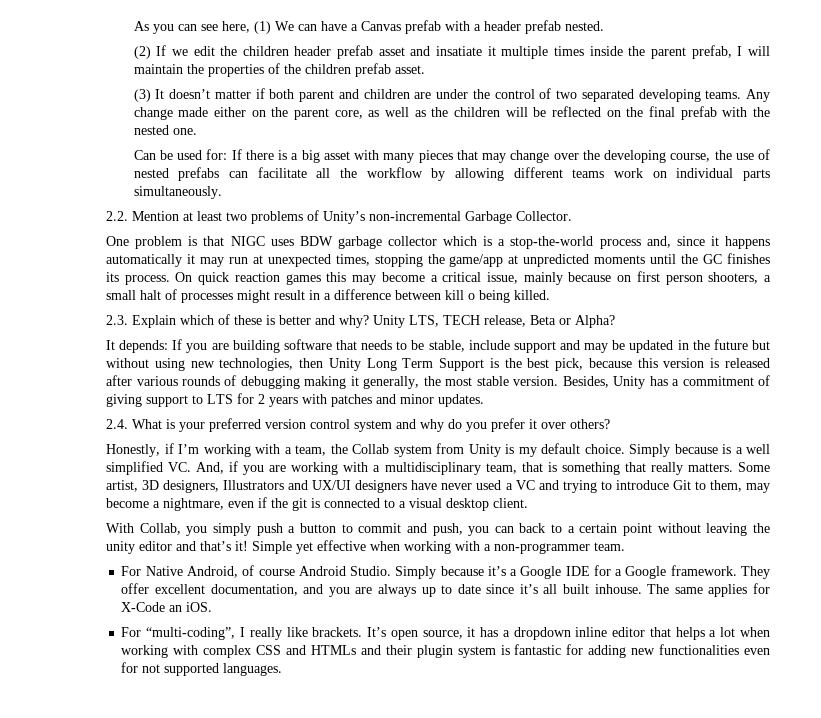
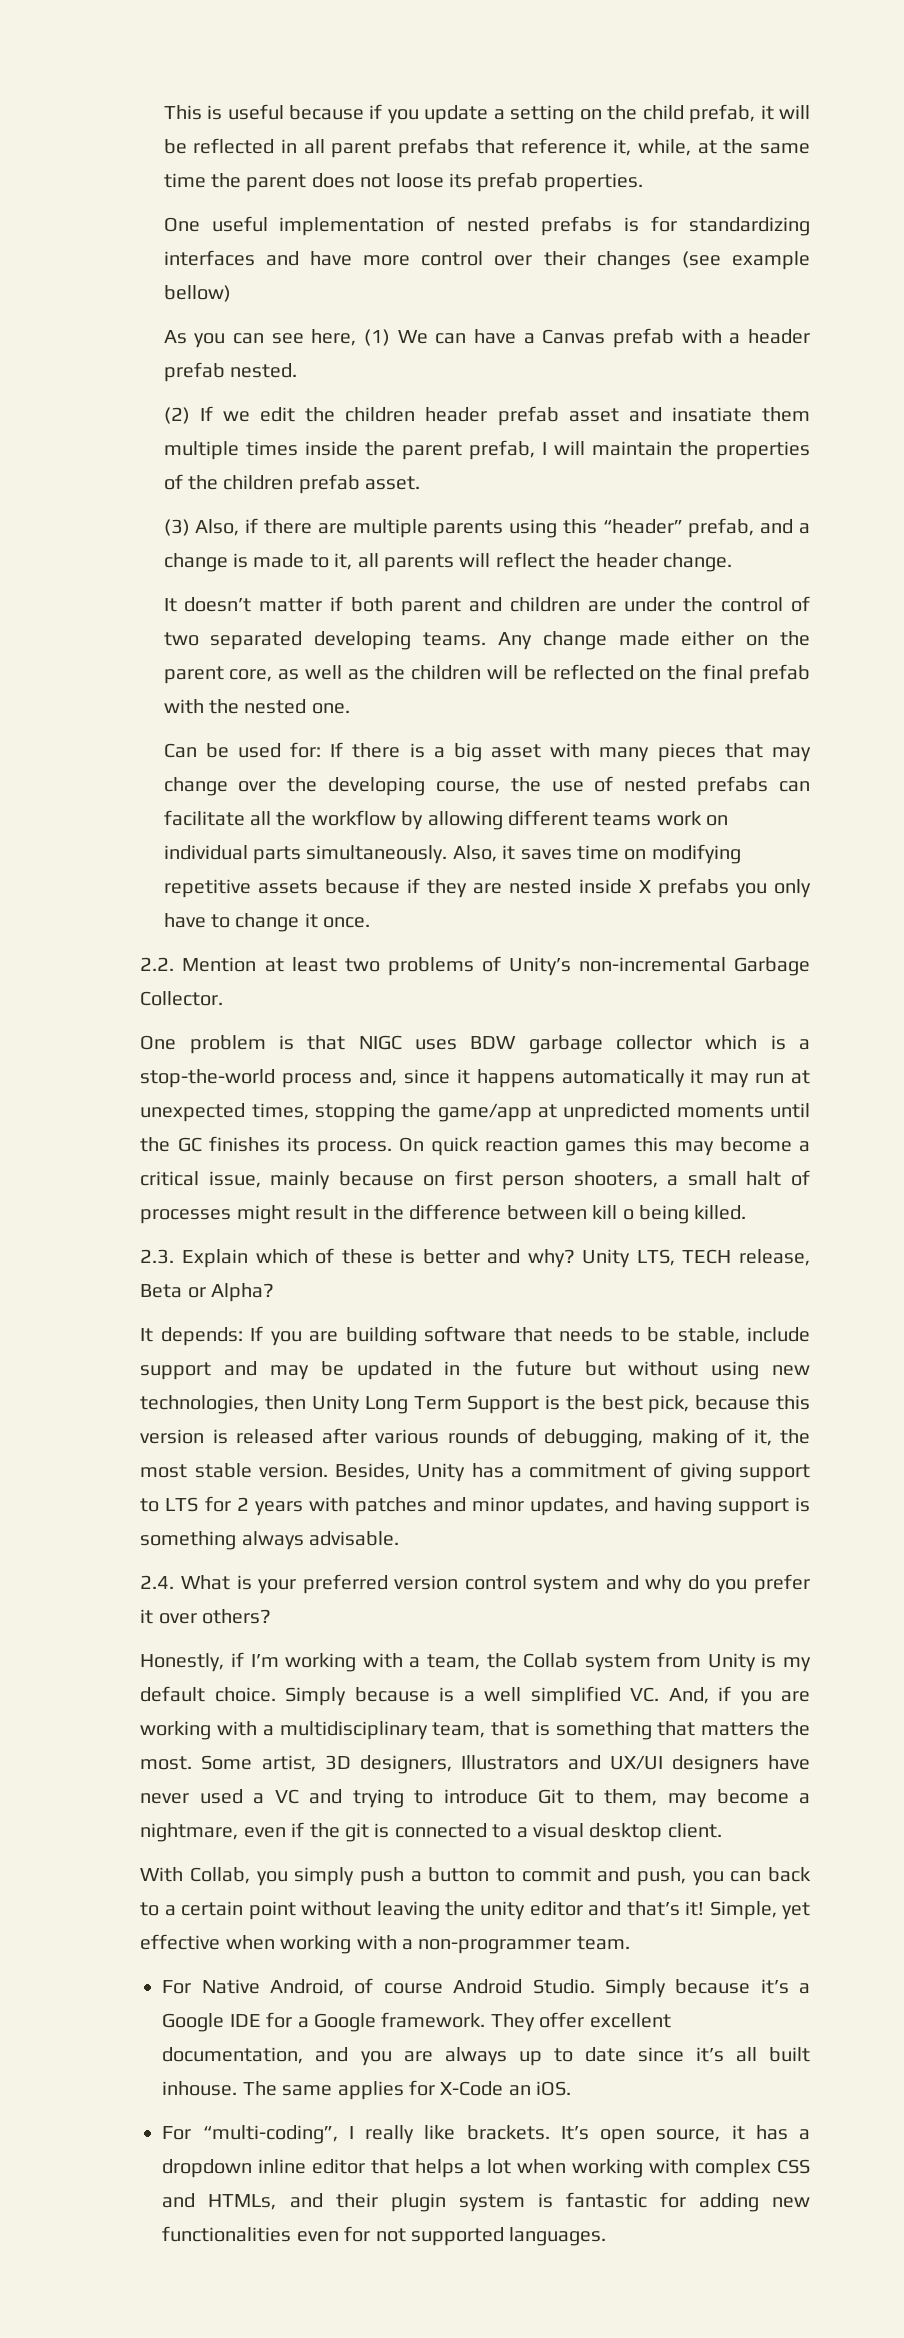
(133, 26) none -> [163,104,811,124] [163,138,811,158] [163,172,643,192] [163,216,810,236] [163,250,810,270] [163,285,231,302] This is useful because if you update a setting on the child prefab, it will be reflected in all parent prefabs that reference it, while, at the same time the parent does not loose its prefab properties. // One useful implementation of nested prefabs is for standardizing interfaces and have more control over their changes (see example bellow) //
[487,46,496,56] it -> [762,407,811,422] them
(151, 95) none -> [195,518,810,538] [163,552,733,572] Also, if there are multiple parents using this “header” prefab, and a change is made to it, all parents will reflect the header change. //
(222, 192) none -> [452,844,741,864] [163,878,811,898] [163,913,371,932] Also, it saves time on modifying repetitive assets because if they are nested inside X prefabs you only have to change it once.
[324,293,332,300] a -> [374,1205,405,1220] the
[240,376,420,389] debugging making it generally, -> [544,1428,772,1448] debugging, making of it,
[438,394,485,407] updates. -> [529,1497,810,1516] [140,1531,400,1550] updates, and having support is something always advisable.
[650,462,733,475] really matters. -> [701,1721,811,1736] [140,1756,193,1770] matters the most.
[252,541,293,554] Simple -> [709,1901,777,1920] Simple,
[310,645,356,655] HTMLs -> [208,2194,277,2210] HTMLs,

